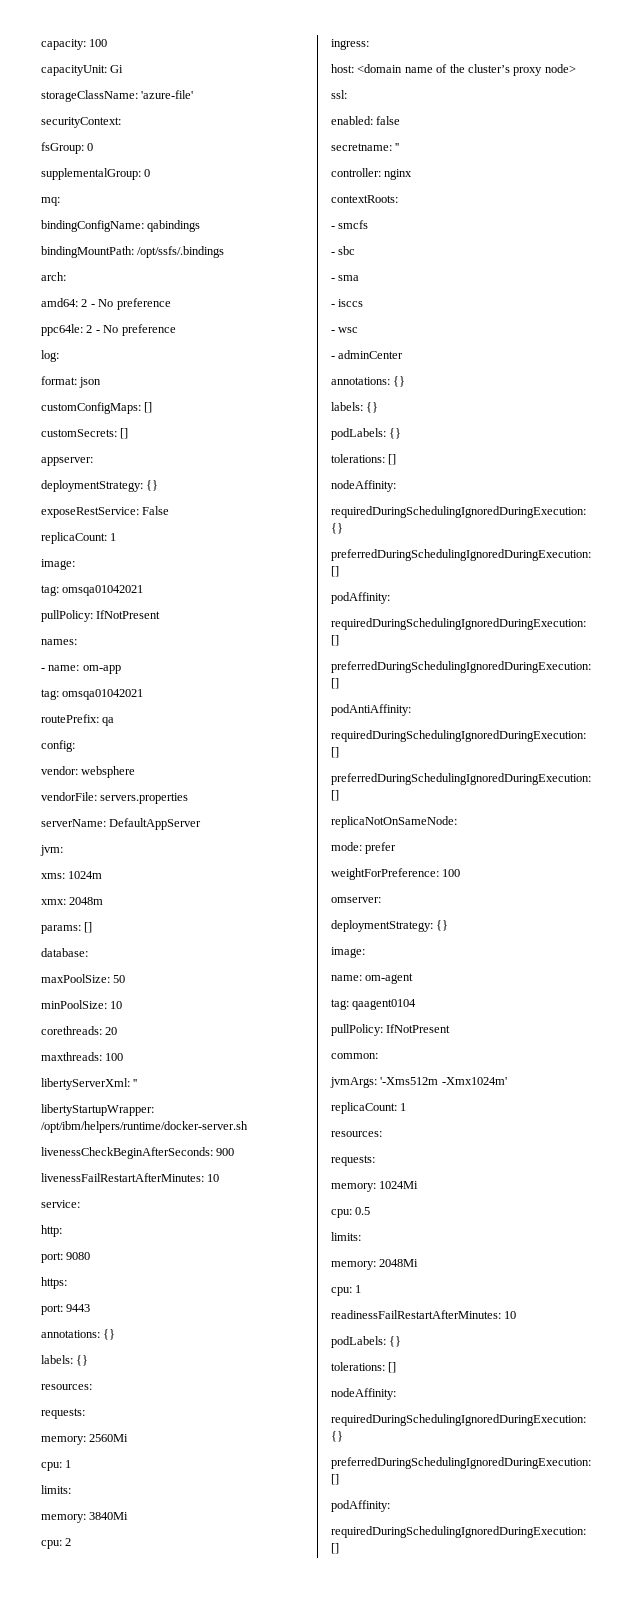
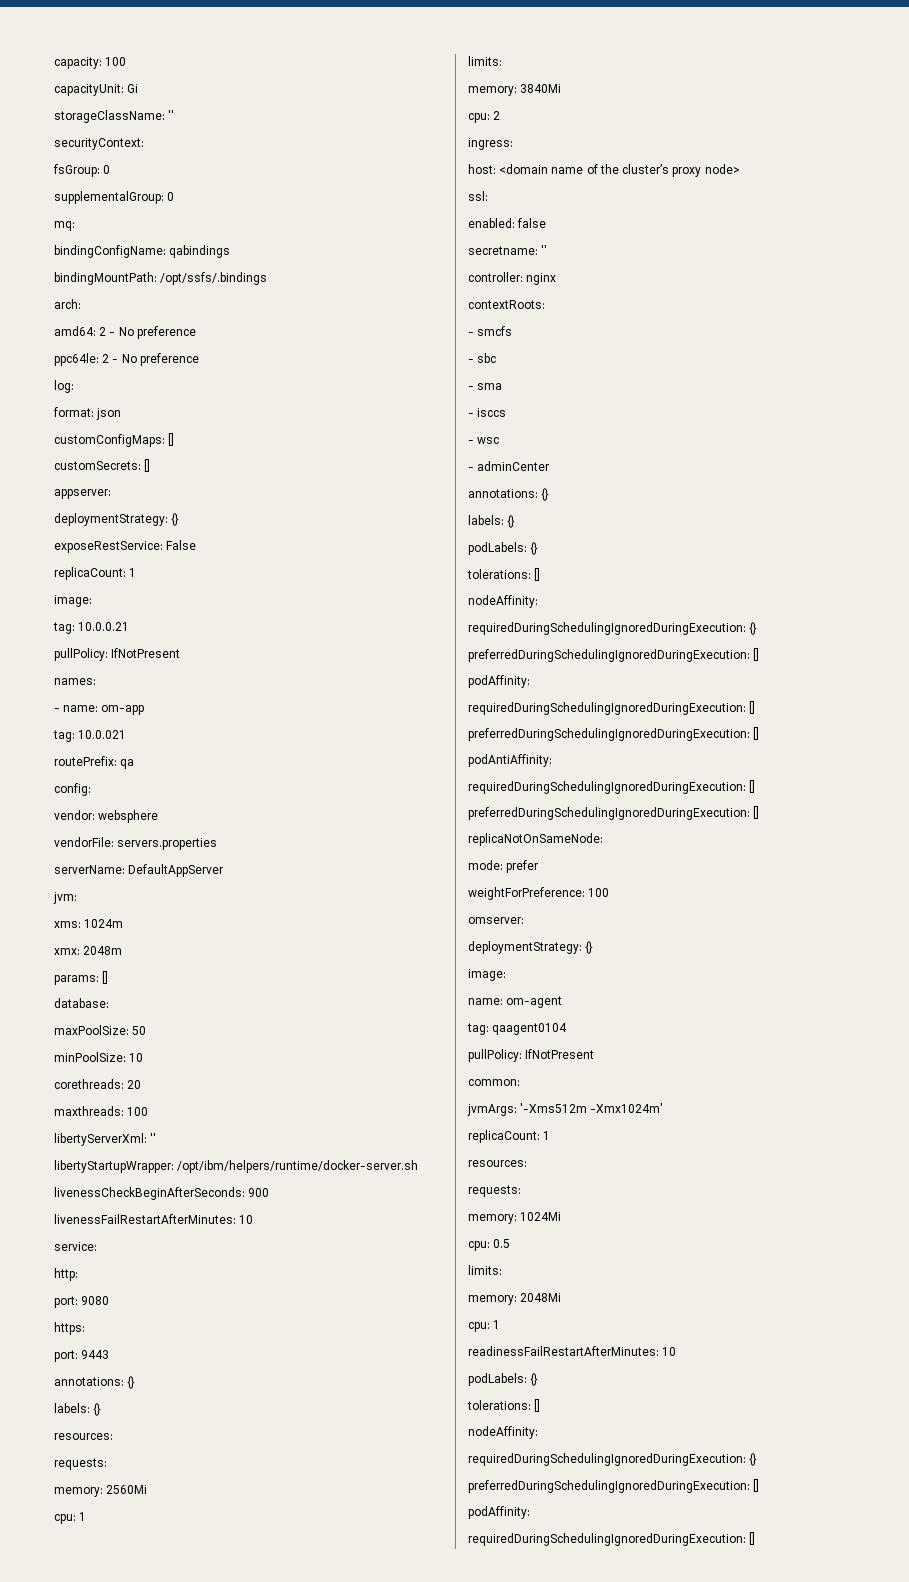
[141,90,194,99] 'azure-file' -> [168,110,175,120] ''
[62,585,144,596] omsqa01042021 -> [78,622,130,631] 10.0.0.21
[62,689,144,700] omsqa01042021 -> [78,730,127,739] 10.0.021

